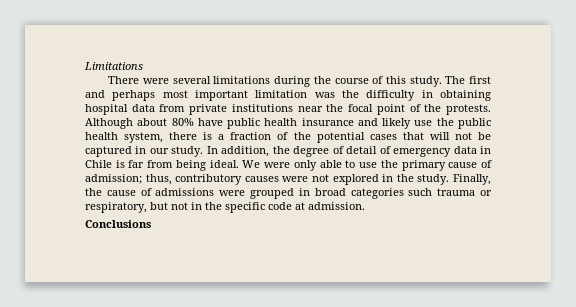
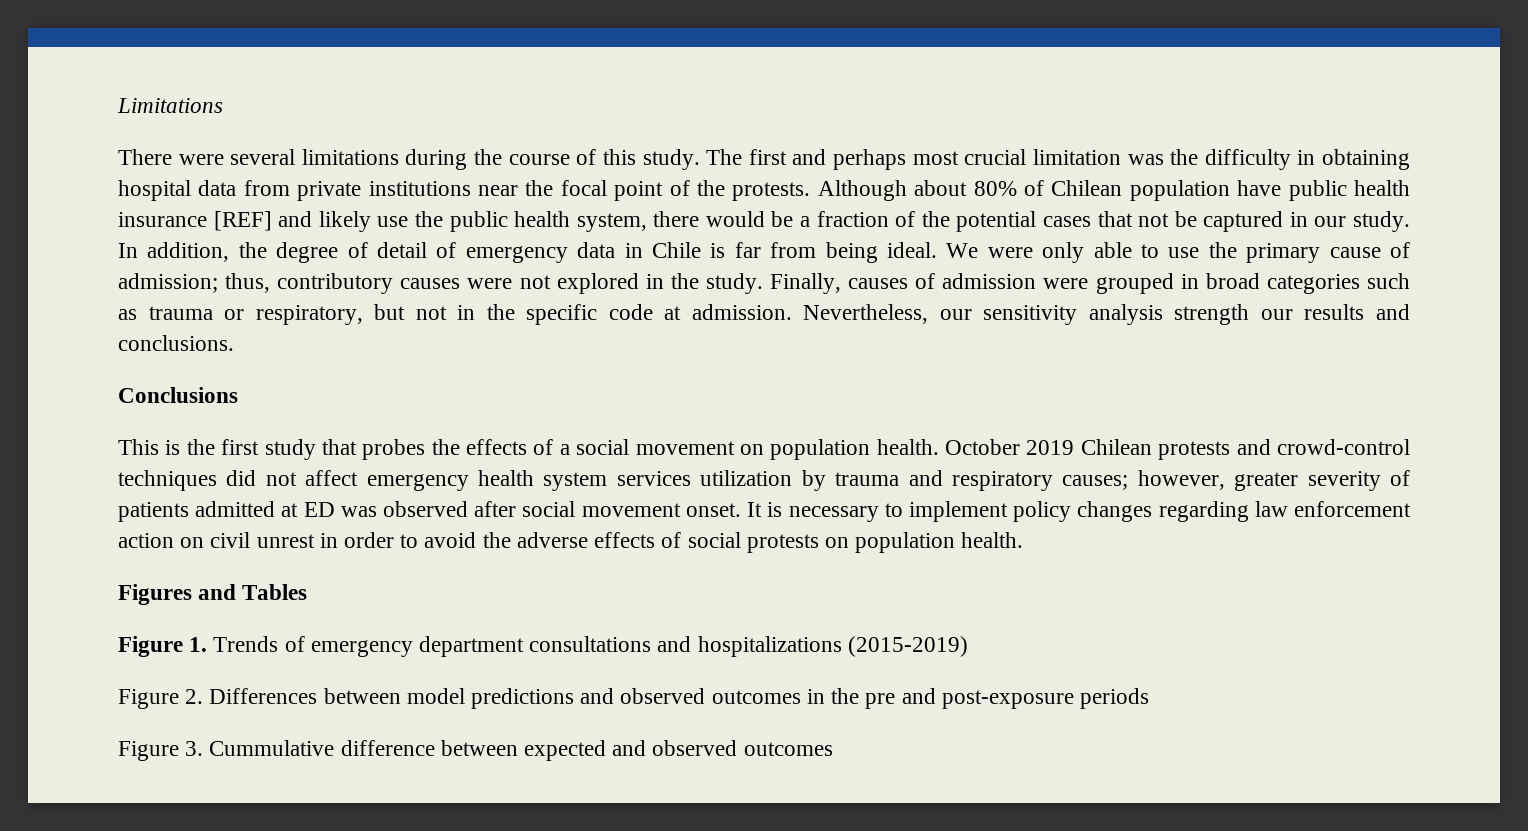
[195,90,248,101] important -> [964,149,1027,165] crucial
(194, 122) none -> [1023,180,1230,201] of Chilean population
(354, 122) none -> [213,211,272,231] [REF]
[203,132,213,140] is -> [705,211,794,227] would be
[429,132,450,140] will -> (1133, 219) none
[85,188,215,196] the cause of admissions -> [848,273,1037,289] causes of admission
(433, 192) none -> [118,309,137,320] as
[85,220,151,228] // Conclusions -> [803,304,1410,325] [118,335,234,351] [118,387,238,403] [118,439,1410,460] [118,470,1410,491] [118,501,1411,522] [118,532,1024,553] [118,584,308,605] [118,636,968,657] [118,688,1149,709] [118,740,833,761] Nevertheless, our sensitivity analysis strength our results and conclusions. // Conclusions // This is the first study that probes the effects of a social movement on population health. October 2019 Chilean protests and crowd-control techniques did not affect emergency health system services utilization by trauma and respiratory causes; however, greater severity of patients admitted at ED was observed after social movement onset. It is necessary to implement policy changes regarding law enforcement action on civil unrest in order to avoid the adverse effects of social protests on population health. // Figures and Tables // Figure 1. Trends of emergency department consultations and hospitalizations (2015-2019) // Figure 2. Differences between model predictions and observed outcomes in the pre and post-exposure periods // Figure 3. Cummulative difference between expected and observed outcomes

